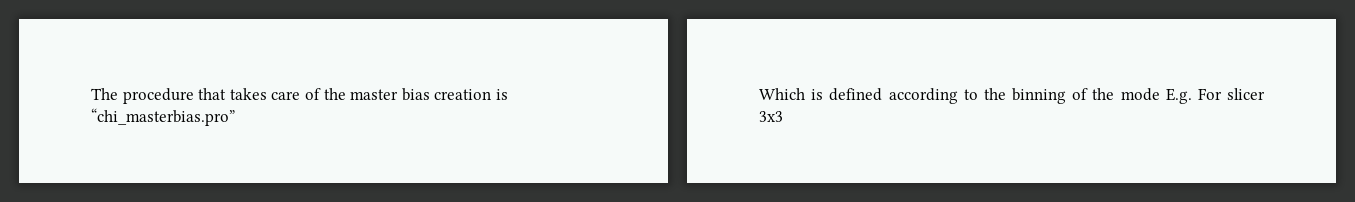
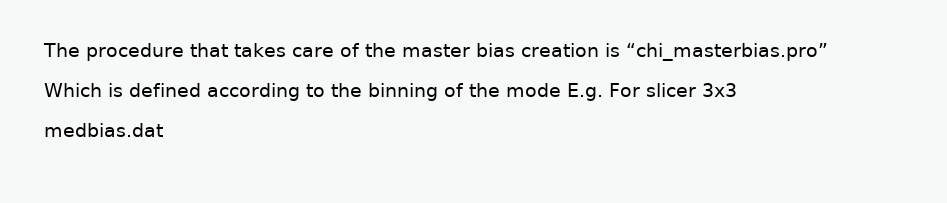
(783, 116) none -> [44,123,163,137] // medbias.dat

